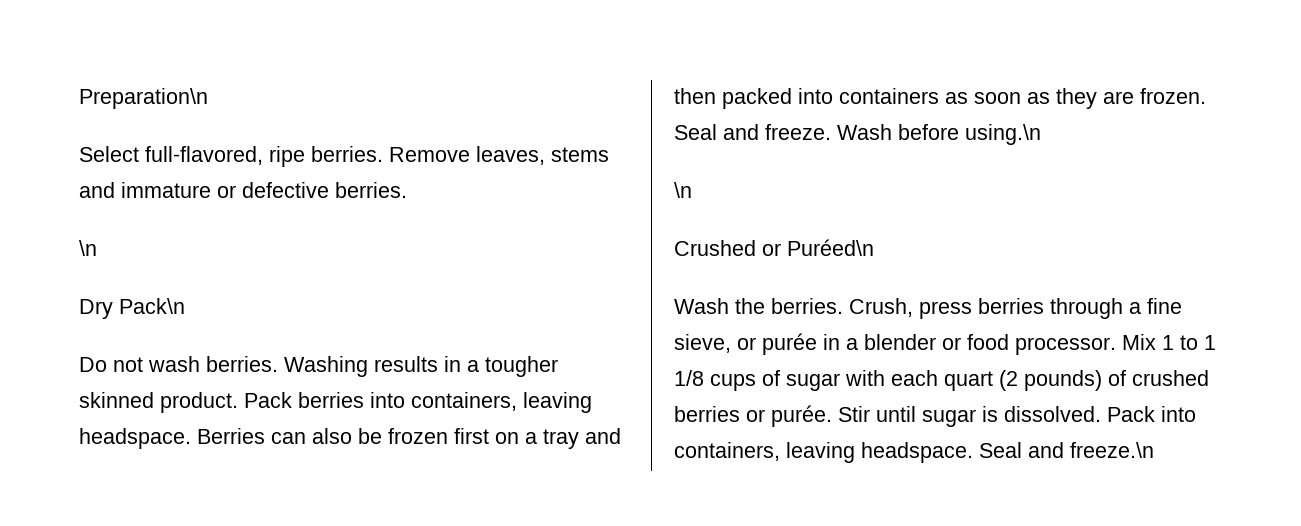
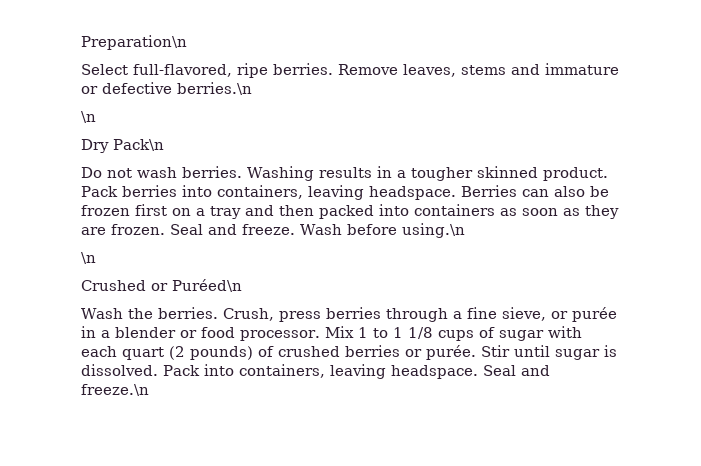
[335,182,407,198] berries. -> [177,82,252,95] berries.\n

